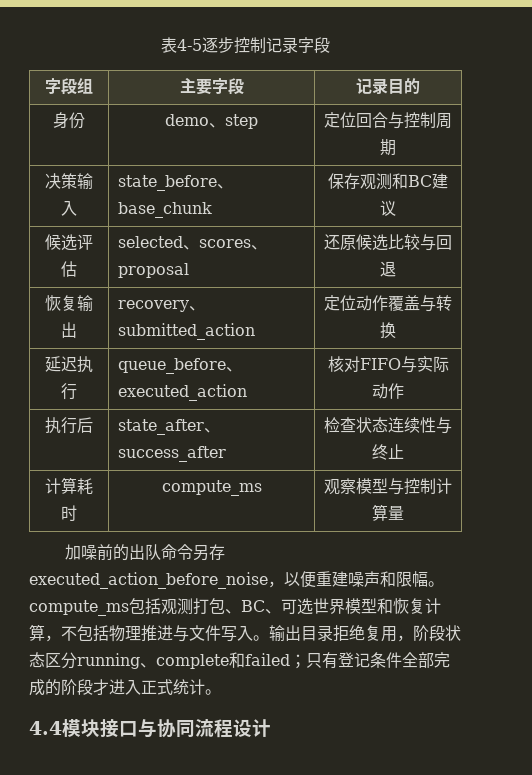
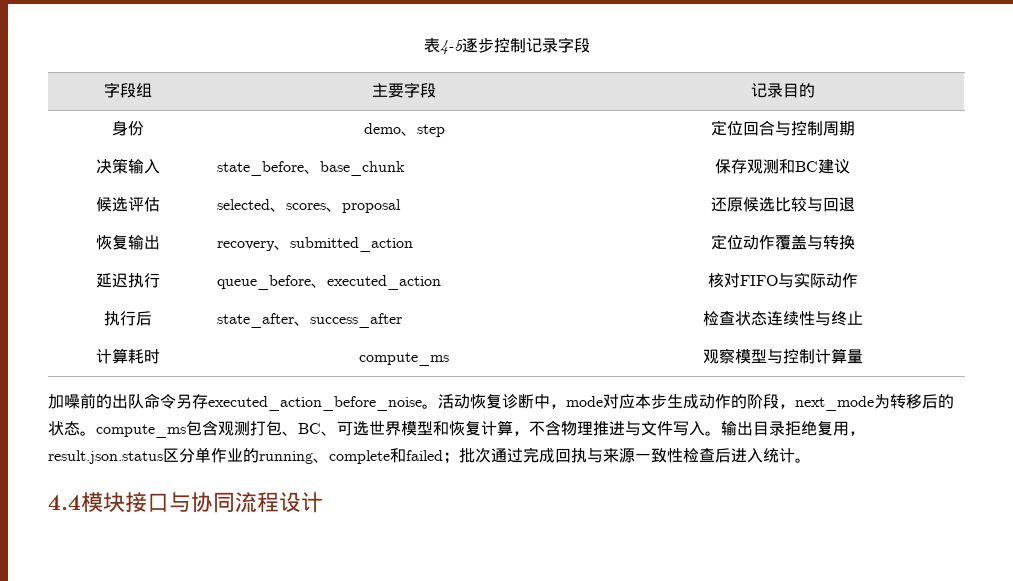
[268,571,428,588] ，以便重建噪声和限幅 -> [422,394,954,411] [48,421,80,436] 。活动恢复诊断中，mode对应本步生成动作的阶段，next_mode为转移后的状态
[145,598,161,614] 括 -> [202,421,218,436] 含
[77,625,109,641] 包括 -> [545,421,561,436] 含
[413,625,461,641] [29,652,77,669] 阶段状态区分 -> [48,447,259,464] result.json.status区分单作业的
[306,652,450,669] [29,679,173,696] 只有登记条件全部完成的阶段才进入正式 -> [459,447,763,463] 批次通过完成回执与来源一致性检查后进入

